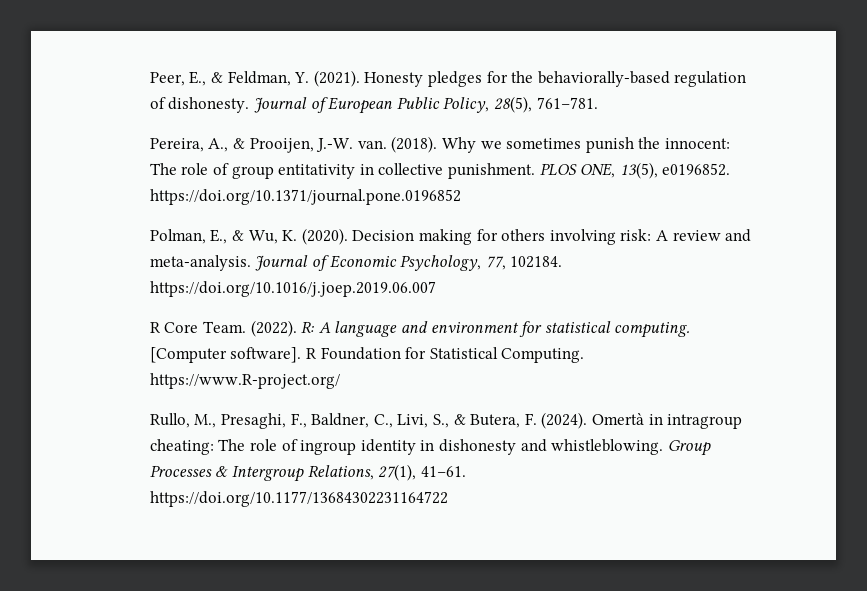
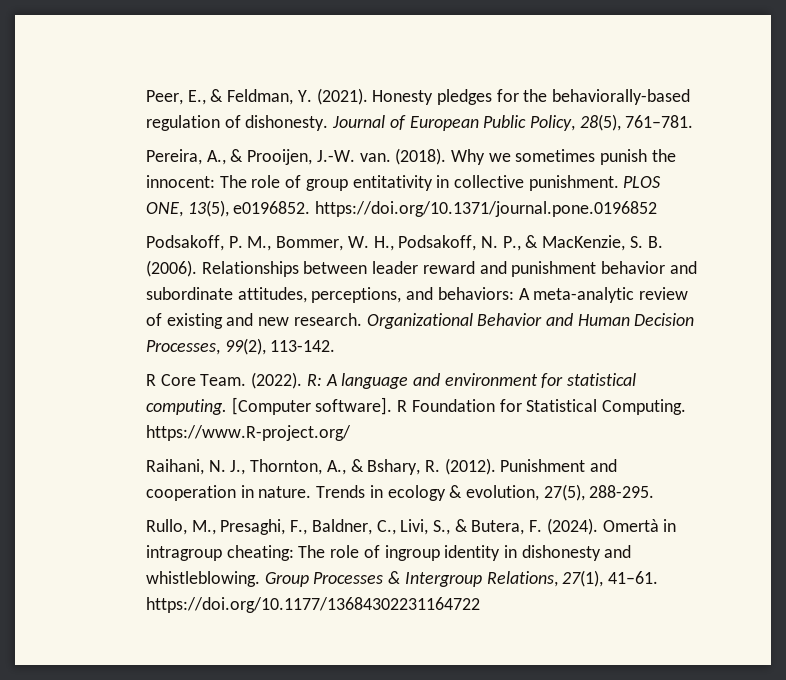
[149,228,752,245] [149,255,563,271] [149,281,436,297] Polman, E., & Wu, K. (2020). Decision making for others involving risk: A review and meta-analysis. Journal of Economic Psychology, 77, 102184. https://doi.org/10.1016/j.joep.2019.06.007 -> [145,235,663,251] [145,260,697,277] [145,287,689,303] [145,313,695,329] [145,338,336,355] Podsakoff, P. M., Bommer, W. H., Podsakoff, N. P., & MacKenzie, S. B. (2006). Relationships between leader reward and punishment behavior and subordinate attitudes, perceptions, and behaviors: A meta-analytic review of existing and new research. Organizational Behavior and Human Decision Processes, 99(2), 113-142.
(340, 381) none -> [145,458,618,475] [145,484,655,501] // Raihani, N. J., Thornton, A., & Bshary, R. (2012). Punishment and cooperation in nature. Trends in ecology & evolution, 27(5), 288-295.

